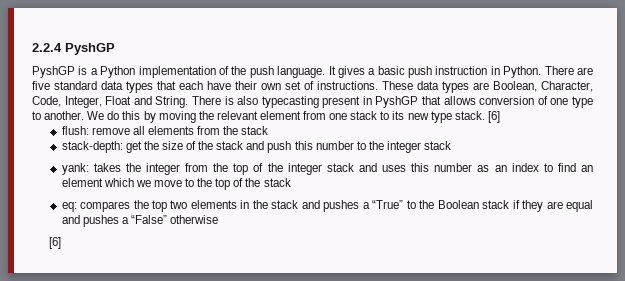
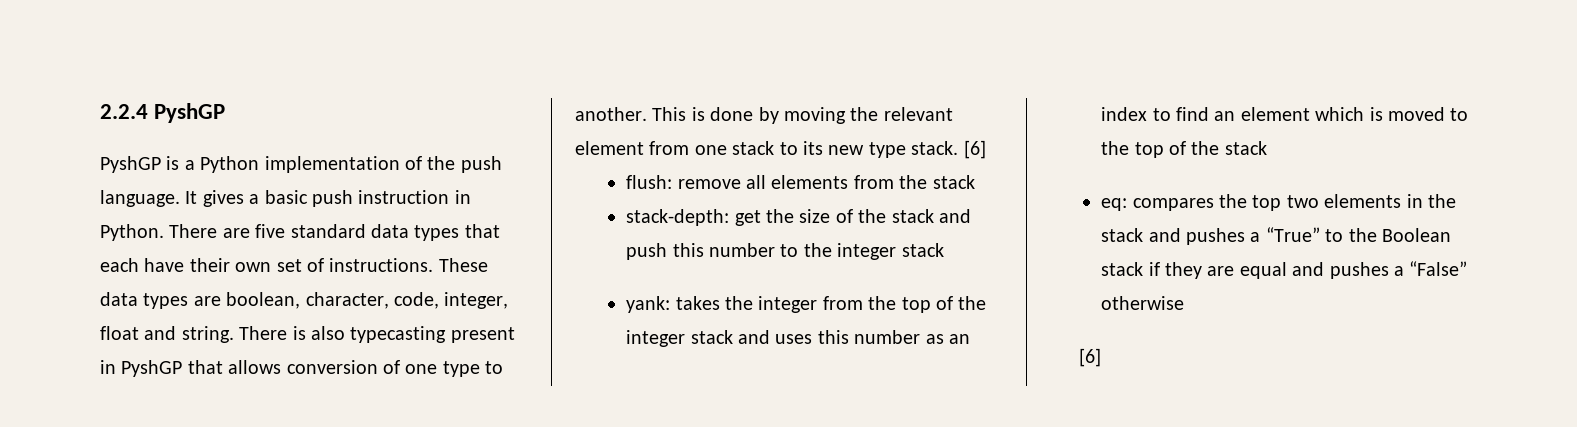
[493,81,593,92] [32,96,189,108] Boolean, Character, Code, Integer, Float and String. -> [226,292,509,309] [100,326,234,343] boolean, character, code, integer, float and string.
[87,111,141,120] We do this -> [652,107,754,121] This is done
[135,180,182,187] we move -> [1369,107,1446,121] is moved

